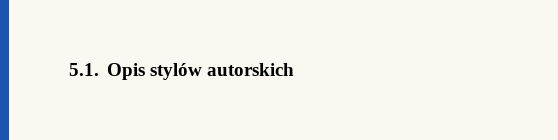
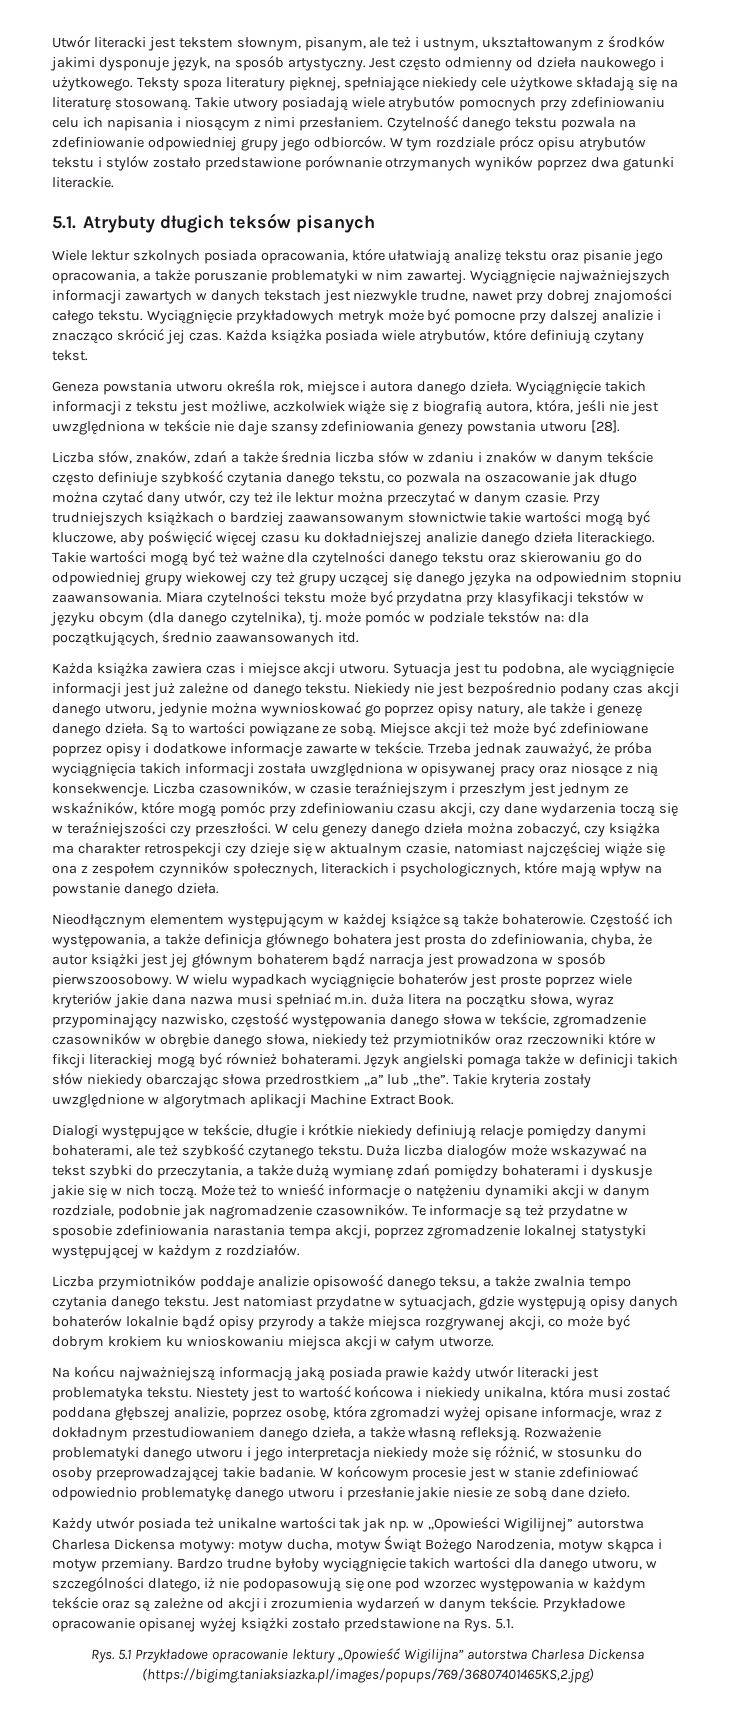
[69,63,295,80] 5.1. Opis stylów autorskich -> [52,35,665,51] [50,55,664,71] [52,77,679,91] [52,95,666,111] [52,115,636,131] [52,135,647,151] [52,155,675,171] [52,177,114,188] [52,213,376,233] [52,248,664,264] [52,270,671,284] [52,288,673,304] [52,308,662,324] [52,328,645,344] [52,350,88,361] [52,379,647,395] [52,399,659,415] [52,419,621,435] [52,450,653,466] [52,470,638,486] [52,490,600,506] [52,510,651,526] [52,530,656,546] [52,550,642,566] [52,572,682,586] [52,590,645,606] [50,610,589,626] [52,630,359,646] [52,663,674,677] [52,681,679,697] [52,701,642,717] [52,721,648,737] [52,741,652,757] [52,763,659,777] [52,781,629,797] [52,801,678,817] [52,821,660,837] [52,841,665,857] [52,861,663,877] [52,883,219,897] [52,912,674,928] [52,932,653,948] [52,952,607,968] [52,972,633,988] [52,992,614,1008] [52,1012,647,1028] [52,1032,657,1048] [52,1052,678,1068] [52,1072,592,1088] [52,1094,455,1108] [52,1123,647,1139] [52,1143,648,1159] [52,1163,652,1179] [50,1183,650,1199] [52,1203,629,1219] [52,1225,647,1239] [52,1243,300,1259] [52,1274,632,1290] [52,1296,679,1310] [52,1314,630,1330] [52,1336,495,1350] [52,1365,600,1381] [52,1385,670,1401] [52,1405,663,1421] [52,1427,602,1441] [52,1445,642,1461] [52,1465,639,1481] [52,1487,631,1501] [52,1516,644,1532] [52,1535,663,1553] [52,1556,658,1572] [52,1576,647,1592] [52,1596,625,1612] [52,1618,515,1632] [91,1648,644,1663] [141,1668,594,1683] Utwór literacki jest tekstem słownym, pisanym, ale też i ustnym, ukształtowanym z środków jakimi dysponuje język, na sposób artystyczny. Jest często odmienny od dzieła naukowego i użytkowego. Teksty spoza literatury pięknej, spełniające niekiedy cele użytkowe składają się na literaturę stosowaną. Takie utwory posiadają wiele atrybutów pomocnych przy zdefiniowaniu celu ich napisania i niosącym z nimi przesłaniem. Czytelność danego tekstu pozwala na zdefiniowanie odpowiedniej grupy jego odbiorców. W tym rozdziale prócz opisu atrybutów tekstu i stylów zostało przedstawione porównanie otrzymanych wyników poprzez dwa gatunki literackie. // 5.1. Atrybuty długich teksów pisanych // Wiele lektur szkolnych posiada opracowania, które ułatwiają analizę tekstu oraz pisanie jego opracowania, a także poruszanie problematyki w nim zawartej. Wyciągnięcie najważniejszych informacji zawartych w danych tekstach jest niezwykle trudne, nawet przy dobrej znajomości całego tekstu. Wyciągnięcie przykładowych metryk może być pomocne przy dalszej analizie i znacząco skrócić jej czas. Każda książka posiada wiele atrybutów, które definiują czytany tekst. // Geneza powstania utworu określa rok, miejsce i autora danego dzieła. Wyciągnięcie takich informacji z tekstu jest możliwe, aczkolwiek wiąże się z biografią autora, która, jeśli nie jest uwzględniona w tekście nie daje szansy zdefiniowania genezy powstania utworu [28]. // Liczba słów, znaków, zdań a także średnia liczba słów w zdaniu i znaków w danym tekście często definiuje szybkość czytania danego tekstu, co pozwala na oszacowanie jak długo można czytać dany utwór, czy też ile lektur można przeczytać w danym czasie. Przy trudniejszych książkach o bardziej zaawansowanym słownictwie takie wartości mogą być kluczowe, aby poświęcić więcej czasu ku dokładniejszej analizie danego dzieła literackiego. Takie wartości mogą być też ważne dla czytelności danego tekstu oraz skierowaniu go do odpowiedniej grupy wiekowej czy też grupy uczącej się danego języka na odpowiednim stopniu zaawansowania. Miara czytelności tekstu może być przydatna przy klasyfikacji tekstów w języku obcym (dla danego czytelnika), tj. może pomóc w podziale tekstów na: dla początkujących, średnio zaawansowanych itd. // Każda książka zawiera czas i miejsce akcji utworu. Sytuacja jest tu podobna, ale wyciągnięcie informacji jest już zależne od danego tekstu. Niekiedy nie jest bezpośrednio podany czas akcji danego utworu, jedynie można wywnioskować go poprzez opisy natury, ale także i genezę danego dzieła. Są to wartości powiązane ze sobą. Miejsce akcji też może być zdefiniowane poprzez opisy i dodatkowe informacje zawarte w tekście. Trzeba jednak zauważyć, że próba wyciągnięcia takich informacji została uwzględniona w opisywanej pracy oraz niosące z nią konsekwencje. Liczba czasowników, w czasie teraźniejszym i przeszłym jest jednym ze wskaźników, które mogą pomóc przy zdefiniowaniu czasu akcji, czy dane wydarzenia toczą się w teraźniejszości czy przeszłości. W celu genezy danego dzieła można zobaczyć, czy książka ma charakter retrospekcji czy dzieje się w aktualnym czasie, natomiast najczęściej wiąże się ona z zespołem czynników społecznych, literackich i psychologicznych, które mają wpływ na powstanie danego dzieła. // Nieodłącznym elementem występującym w każdej książce są także bohaterowie. Częstość ich występowania, a także definicja głównego bohatera jest prosta do zdefiniowania, chyba, że autor książki jest jej głównym bohaterem bądź narracja jest prowadzona w sposób pierwszoosobowy. W wielu wypadkach wyciągnięcie bohaterów jest proste poprzez wiele kryteriów jakie dana nazwa musi spełniać m.in. duża litera na początku słowa, wyraz przypominający nazwisko, częstość występowania danego słowa w tekście, zgromadzenie czasowników w obrębie danego słowa, niekiedy też przymiotników oraz rzeczowniki które w fikcji literackiej mogą być również bohaterami. Język angielski pomaga także w definicji takich słów niekiedy obarczając słowa przedrostkiem „a” lub „the”. Takie kryteria zostały uwzględnione w algorytmach aplikacji Machine Extract Book. // Dialogi występujące w tekście, długie i krótkie niekiedy definiują relacje pomiędzy danymi bohaterami, ale też szybkość czytanego tekstu. Duża liczba dialogów może wskazywać na tekst szybki do przeczytania, a także dużą wymianę zdań pomiędzy bohaterami i dyskusje jakie się w nich toczą. Może też to wnieść informacje o natężeniu dynamiki akcji w danym rozdziale, podobnie jak nagromadzenie czasowników. Te informacje są też przydatne w sposobie zdefiniowania narastania tempa akcji, poprzez zgromadzenie lokalnej statystyki występującej w każdym z rozdziałów. // Liczba przymiotników poddaje analizie opisowość danego teksu, a także zwalnia tempo czytania danego tekstu. Jest natomiast przydatne w sytuacjach, gdzie występują opisy danych bohaterów lokalnie bądź opisy przyrody a także miejsca rozgrywanej akcji, co może być dobrym krokiem ku wnioskowaniu miejsca akcji w całym utworze. // Na końcu najważniejszą informacją jaką posiada prawie każdy utwór literacki jest problematyka tekstu. Niestety jest to wartość końcowa i niekiedy unikalna, która musi zostać poddana głębszej analizie, poprzez osobę, która zgromadzi wyżej opisane informacje, wraz z dokładnym przestudiowaniem danego dzieła, a także własną refleksją. Rozważenie problematyki danego utworu i jego interpretacja niekiedy może się różnić, w stosunku do osoby przeprowadzającej takie badanie. W końcowym procesie jest w stanie zdefiniować odpowiednio problematykę danego utworu i przesłanie jakie niesie ze sobą dane dzieło. // Każdy utwór posiada też unikalne wartości tak jak np. w „Opowieści Wigilijnej” autorstwa Charlesa Dickensa motywy: motyw ducha, motyw Świąt Bożego Narodzenia, motyw skąpca i motyw przemiany. Bardzo trudne byłoby wyciągnięcie takich wartości dla danego utworu, w szczególności dlatego, iż nie podopasowują się one pod wzorzec występowania w każdym tekście oraz są zależne od akcji i zrozumienia wydarzeń w danym tekście. Przykładowe opracowanie opisanej wyżej książki zostało przedstawione na Rys. 5.1. // Rys. 5.1 Przykładowe opracowanie lektury „Opowieść Wigilijna” autorstwa Charlesa Dickensa (https://bigimg.taniaksiazka.pl/images/popups/769/36807401465KS,2.jpg)

